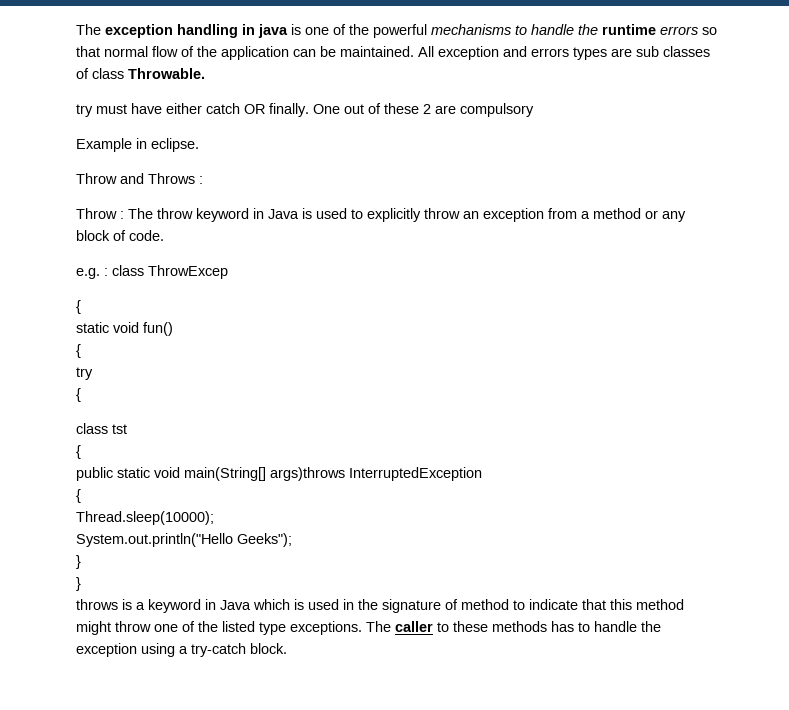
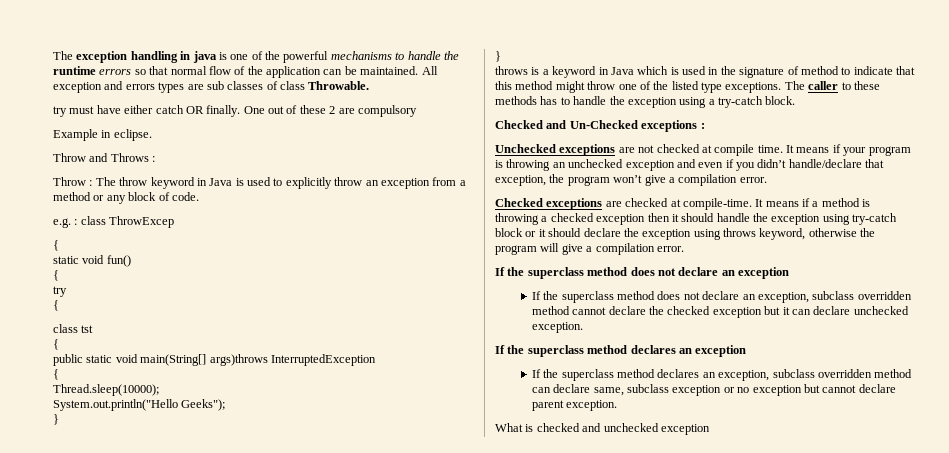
(287, 648) none -> [495,120,705,132] [495,144,911,156] [495,159,885,171] [495,174,767,186] [495,198,871,210] [495,213,898,225] [495,228,876,240] [495,243,684,255] [495,267,789,279] [531,291,912,303] [531,306,909,318] [531,322,583,333] [495,345,747,357] [531,369,913,381] [531,384,896,396] [531,400,618,411] [495,423,710,435] // Checked and Un-Checked exceptions : // Unchecked exceptions are not checked at compile time. It means if your program is throwing an unchecked exception and even if you didn’t handle/declare that exception, the program won’t give a compilation error. // Checked exceptions are checked at compile-time. It means if a method is throwing a checked exception then it should handle the exception using try-catch block or it should declare the exception using throws keyword, otherwise the program will give a compilation error. // If the superclass method does not declare an exception // If the superclass method does not declare an exception, subclass overridden method cannot declare the checked exception but it can declare unchecked exception. // If the superclass method declares an exception // If the superclass method declares an exception, subclass overridden method can declare same, subclass exception or no exception but cannot declare parent exception. // What is checked and unchecked exception

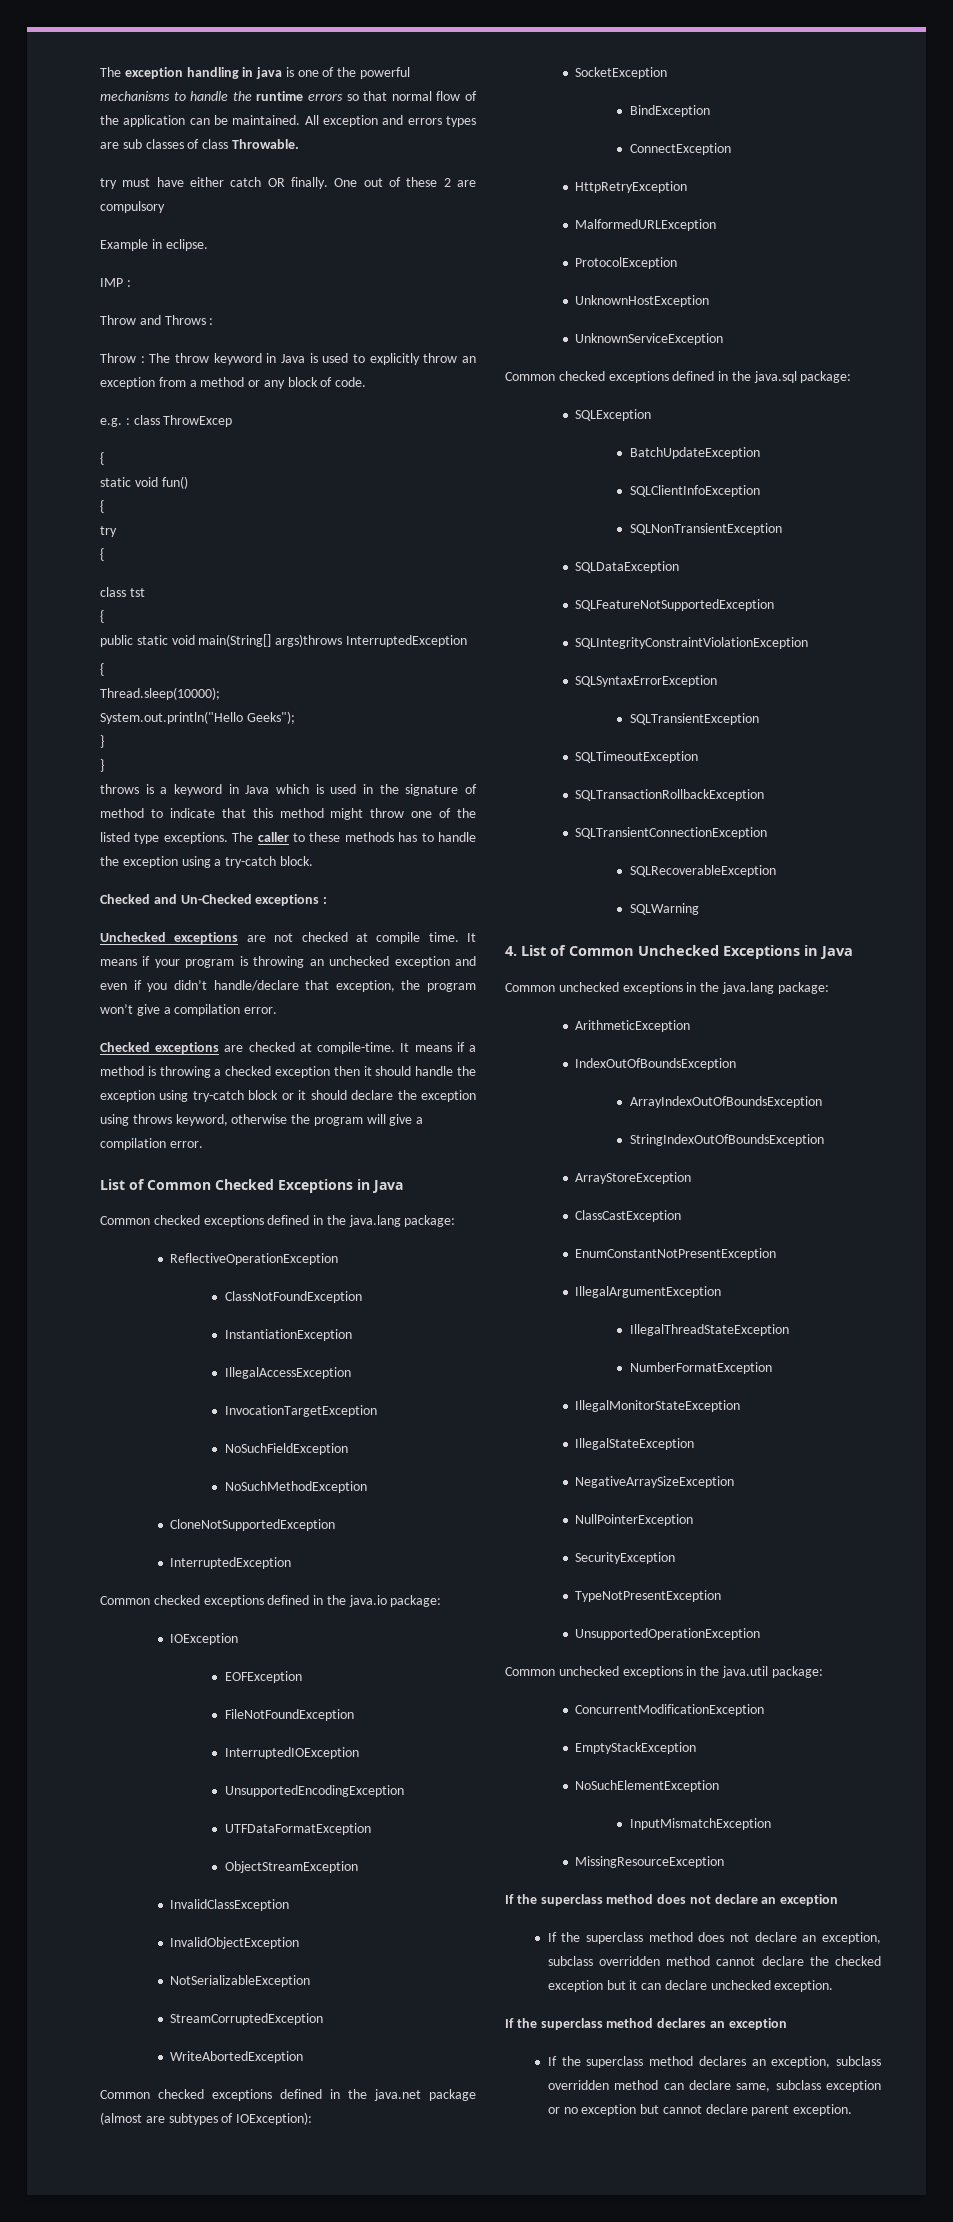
(152, 135) none -> [100,278,131,287] // IMP :
(684, 249) none -> [100,1179,403,1193] [100,1215,456,1227] [170,1253,339,1265] [224,1291,362,1303] [224,1329,352,1341] [224,1367,351,1379] [224,1405,377,1417] [224,1443,348,1455] [224,1481,367,1493] [170,1519,336,1531] [170,1557,292,1569] [100,1595,442,1607] [170,1633,239,1645] [224,1671,302,1683] [224,1709,354,1721] [224,1747,359,1759] [224,1785,404,1797] [224,1823,371,1835] [224,1861,358,1873] [170,1899,290,1911] [170,1937,300,1949] [170,1975,311,1987] [170,2013,324,2025] [170,2051,304,2063] [100,2089,476,2101] [100,2112,313,2125] [575,67,668,79] [629,105,710,117] [629,143,731,155] [575,181,688,193] [575,219,717,231] [575,257,678,269] [575,295,710,307] [575,333,724,345] [505,371,852,383] [575,409,652,421] [629,447,760,459] [629,485,760,497] [629,523,782,535] [575,561,680,573] [575,599,775,611] [575,637,809,649] [575,675,718,687] [629,713,759,725] [575,751,699,763] [575,789,765,801] [575,827,768,839] [629,865,776,877] [629,903,699,915] [505,945,853,959] [505,982,829,994] [575,1020,691,1032] [575,1058,737,1070] [629,1096,822,1108] [629,1134,824,1146] [575,1172,692,1184] [575,1210,682,1222] [575,1248,777,1260] [575,1286,722,1298] [629,1324,789,1336] [629,1362,772,1374] [575,1400,741,1412] [575,1438,695,1450] [575,1476,735,1488] [575,1514,694,1526] [575,1552,676,1564] [575,1590,722,1602] [575,1628,761,1640] [505,1666,823,1678] [575,1704,765,1716] [575,1742,697,1754] [575,1780,720,1792] [629,1818,771,1830] [575,1856,725,1868] // List of Common Checked Exceptions in Java // Common checked exceptions defined in the java.lang package: // ReflectiveOperationException // ClassNotFoundException // InstantiationException // IllegalAccessException // InvocationTargetException // NoSuchFieldException // NoSuchMethodException // CloneNotSupportedException // InterruptedException // Common checked exceptions defined in the java.io package: // IOException // EOFException // FileNotFoundException // InterruptedIOException // UnsupportedEncodingException // UTFDataFormatException // ObjectStreamException // InvalidClassException // InvalidObjectException // NotSerializableException // StreamCorruptedException // WriteAbortedException // Common checked exceptions defined in the java.net package (almost are subtypes of IOException): // SocketException // BindException // ConnectException // HttpRetryException // MalformedURLException // ProtocolException // UnknownHostException // UnknownServiceException // Common checked exceptions defined in the java.sql package: // SQLException // BatchUpdateException // SQLClientInfoException // SQLNonTransientException // SQLDataException // SQLFeatureNotSupportedException // SQLIntegrityConstraintViolationException // SQLSyntaxErrorException // SQLTransientException // SQLTimeoutException // SQLTransactionRollbackException // SQLTransientConnectionException // SQLRecoverableException // SQLWarning // 4. List of Common Unchecked Exceptions in Java // Common unchecked exceptions in the java.lang package: // ArithmeticException // IndexOutOfBoundsException // ArrayIndexOutOfBoundsException // StringIndexOutOfBoundsException // ArrayStoreException // ClassCastException // EnumConstantNotPresentException // IllegalArgumentException // IllegalThreadStateException // NumberFormatException // IllegalMonitorStateException // IllegalStateException // NegativeArraySizeException // NullPointerException // SecurityException // TypeNotPresentException // UnsupportedOperationException // Common unchecked exceptions in the java.util package: // ConcurrentModificationException // EmptyStackException // NoSuchElementException // InputMismatchException // MissingResourceException
[495,423,710,435] // What is checked and unchecked exception -> (853, 2110) none

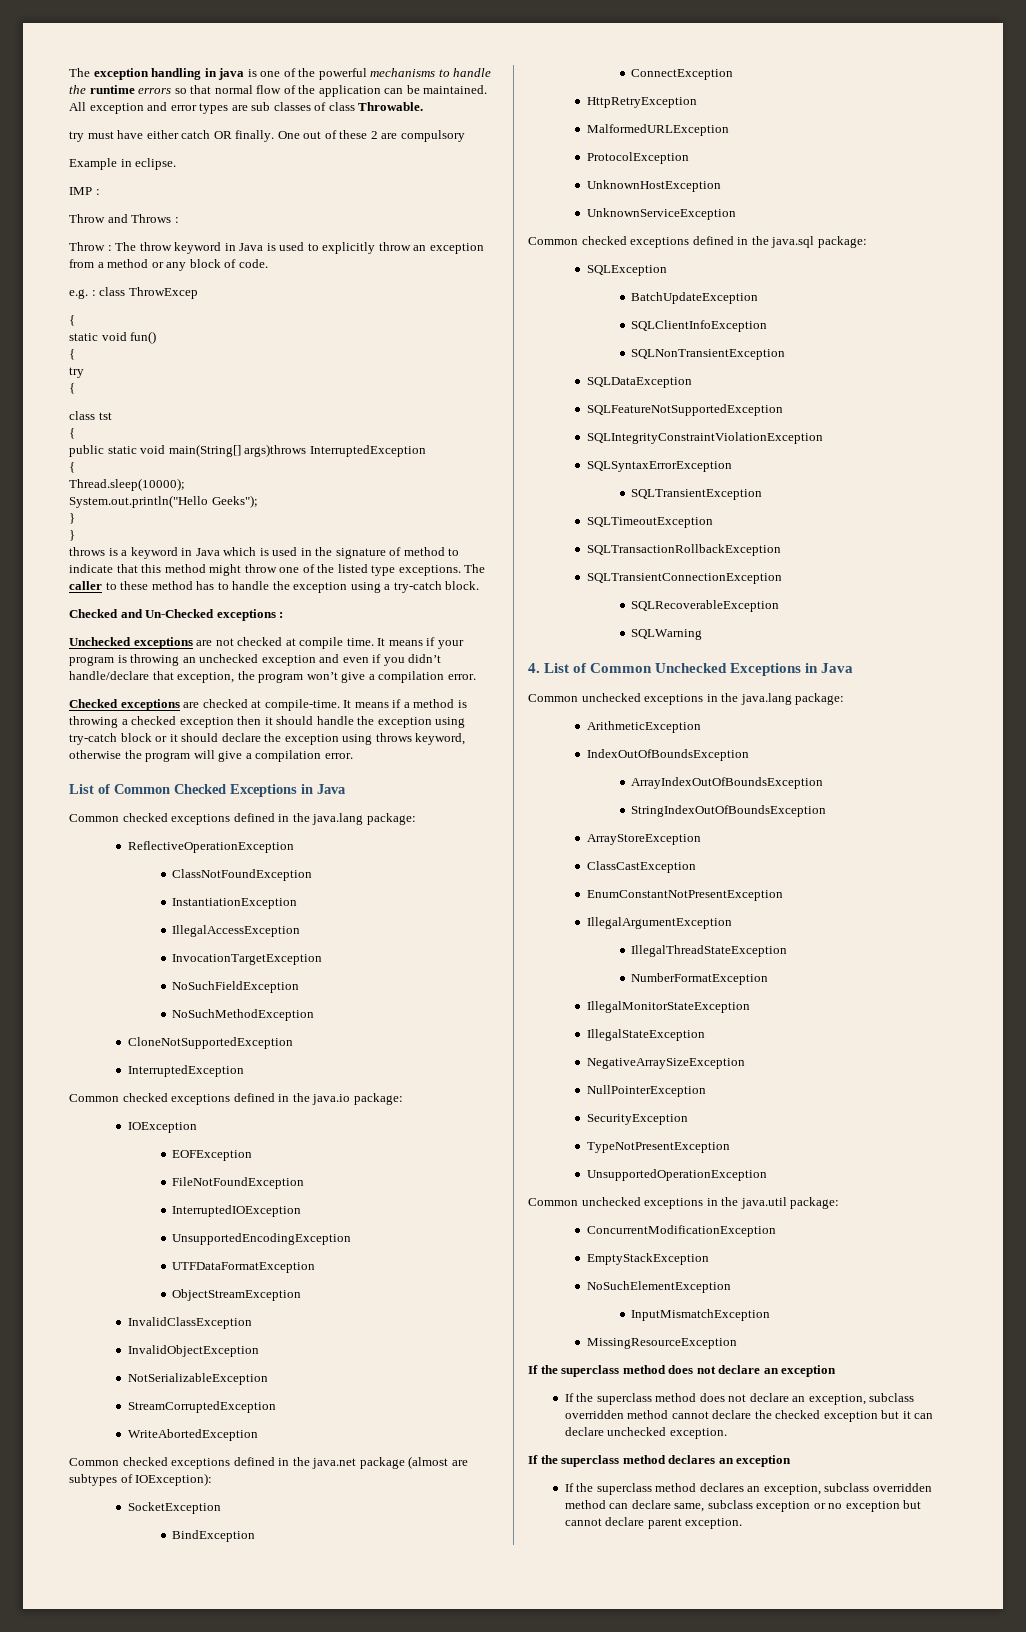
[407,118,442,125] errors -> [170,105,197,111] error
[344,832,394,842] methods -> [151,581,193,590] method

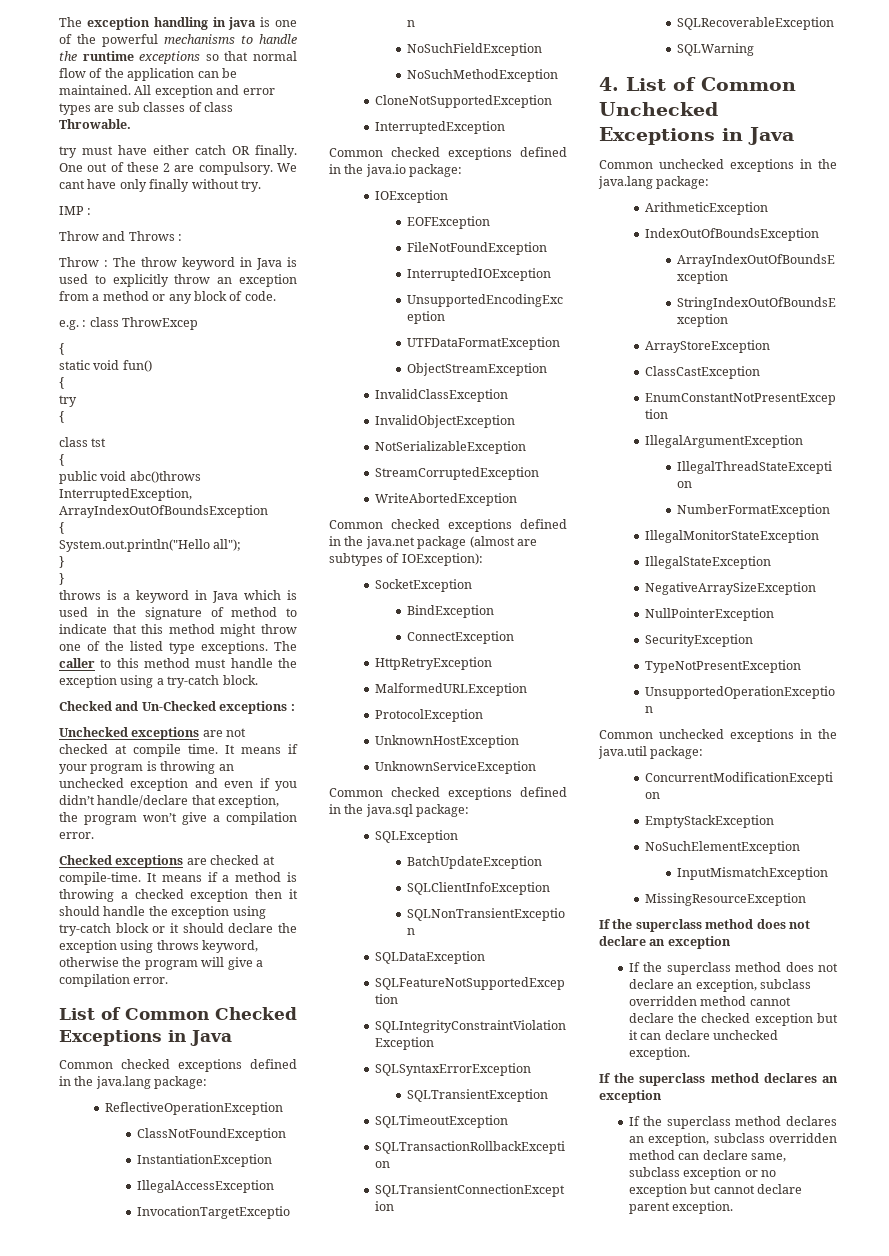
[138,88,172,94] errors -> [139,51,201,64] exceptions
[400,130,465,142] [69,158,177,170] compulsory // Example in eclipse. -> [198,162,297,175] [59,179,261,192] compulsory. We cant have only finally without try.
[107,444,426,457] [69,462,75,473] [69,478,185,491] static void main(String[] args)throws InterruptedException // { // Thread.sleep(10000); -> [100,471,201,483] [59,488,192,501] [59,505,268,518] [59,522,64,534] void abc()throws InterruptedException, ArrayIndexOutOfBoundsException // {
[211,495,258,508] Geeks"); -> [213,539,242,551] all");
[120,581,229,590] these method has to -> [116,658,227,668] this method must

